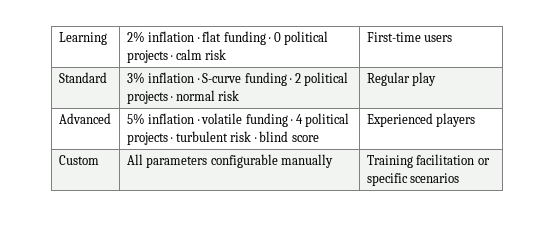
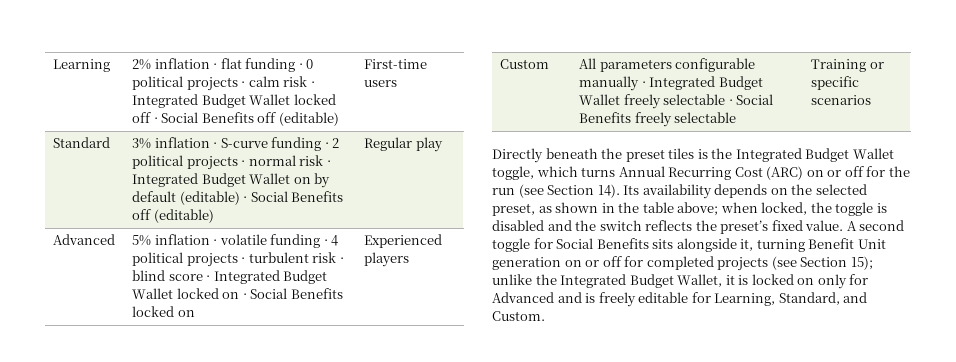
(227, 54) none -> [310,81,315,87] [132,94,336,108] [132,112,339,126] · Integrated Budget Wallet locked off · Social Benefits off (editable)
(240, 95) none -> [326,160,331,166] [132,173,331,188] [132,191,344,205] [132,209,214,223] · Integrated Budget Wallet on by default (editable) · Social Benefits off (editable)
(319, 138) none -> [206,270,328,284] [132,288,343,299] [132,306,195,317] · Integrated Budget Wallet locked on · Social Benefits locked on
(334, 161) none -> [641,76,763,90] [579,94,774,109] [579,112,737,127] · Integrated Budget Wallet freely selectable · Social Benefits freely selectable
[416,154,475,165] facilitation -> (867, 65) none
(460, 178) none -> [492,148,894,163] [492,166,910,180] [492,184,867,199] [492,202,887,216] [492,220,905,234] [492,238,886,252] [492,256,873,271] [492,274,869,289] [492,292,868,307] [492,311,545,321] // Directly beneath the preset tiles is the Integrated Budget Wallet toggle, which turns Annual Recurring Cost (ARC) on or off for the run (see Section 14). Its availability depends on the selected preset, as shown in the table above; when locked, the toggle is disabled and the switch reflects the preset’s fixed value. A second toggle for Social Benefits sits alongside it, turning Benefit Unit generation on or off for completed projects (see Section 15); unlike the Integrated Budget Wallet, it is locked on only for Advanced and is freely editable for Learning, Standard, and Custom.

